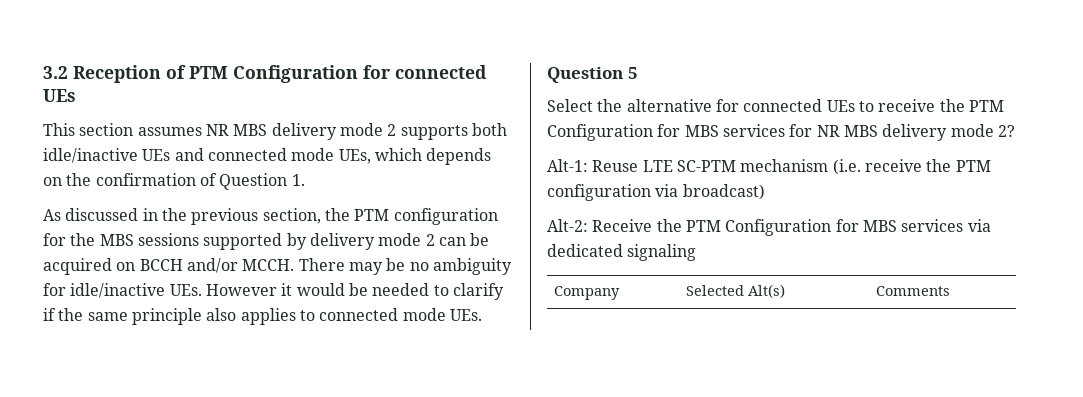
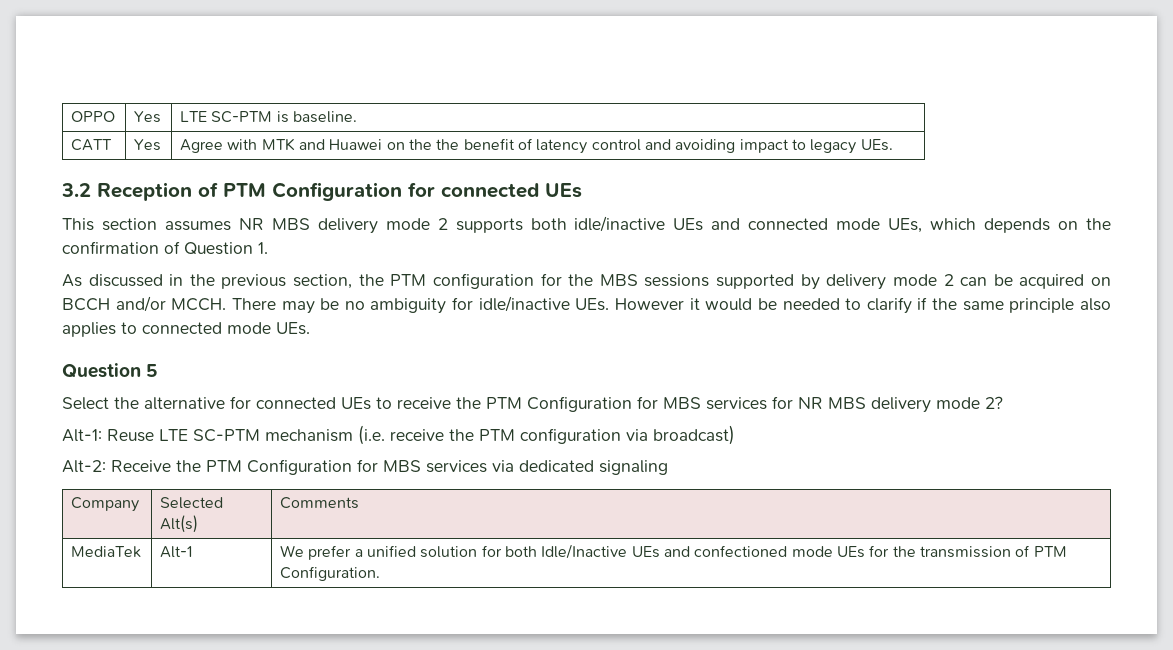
(43, 72) none -> [71,111,116,122] [134,111,162,123] [180,111,358,123] [71,139,113,151] [134,139,162,151] [180,138,893,154] OPPO | Yes | LTE SC-PTM is baseline. // CATT | Yes | Agree with MTK and Huawei on the the benefit of latency control and avoiding impact to legacy UEs. //
(951, 291) none -> [71,546,142,558] [160,546,193,558] [280,544,1067,560] [280,566,381,581] // MediaTek | Alt-1 | We prefer a unified solution for both Idle/Inactive UEs and confectioned mode UEs for the transmission of PTM Configuration.

